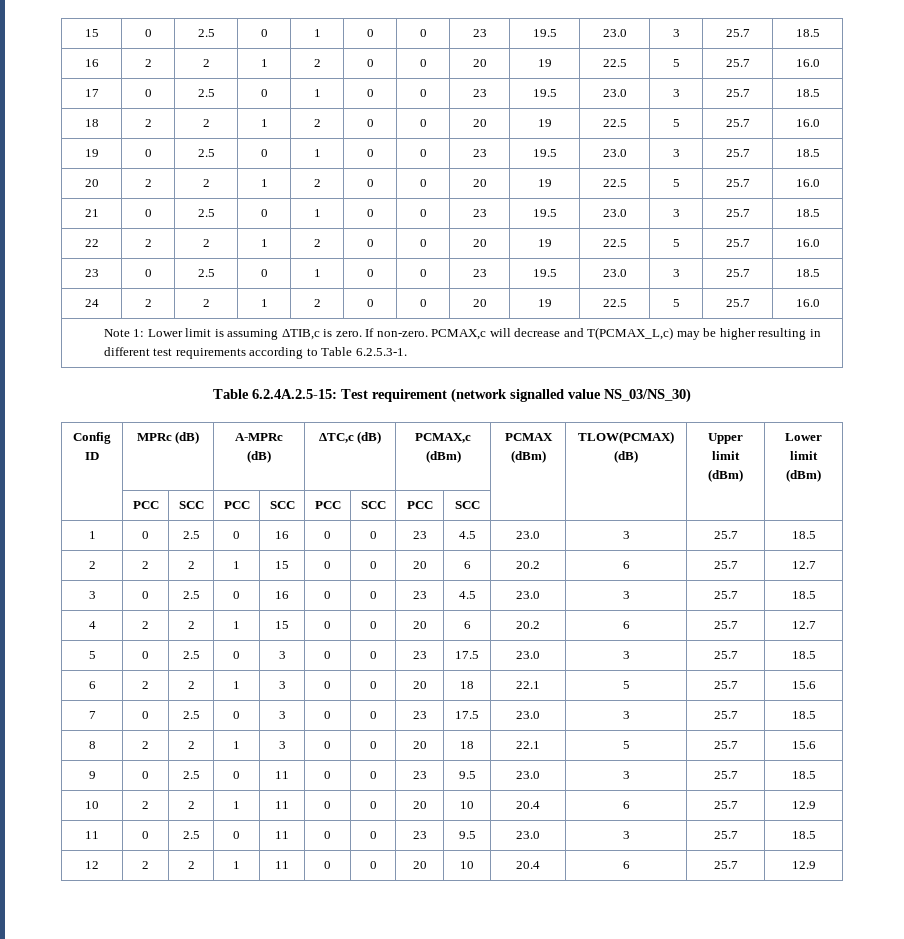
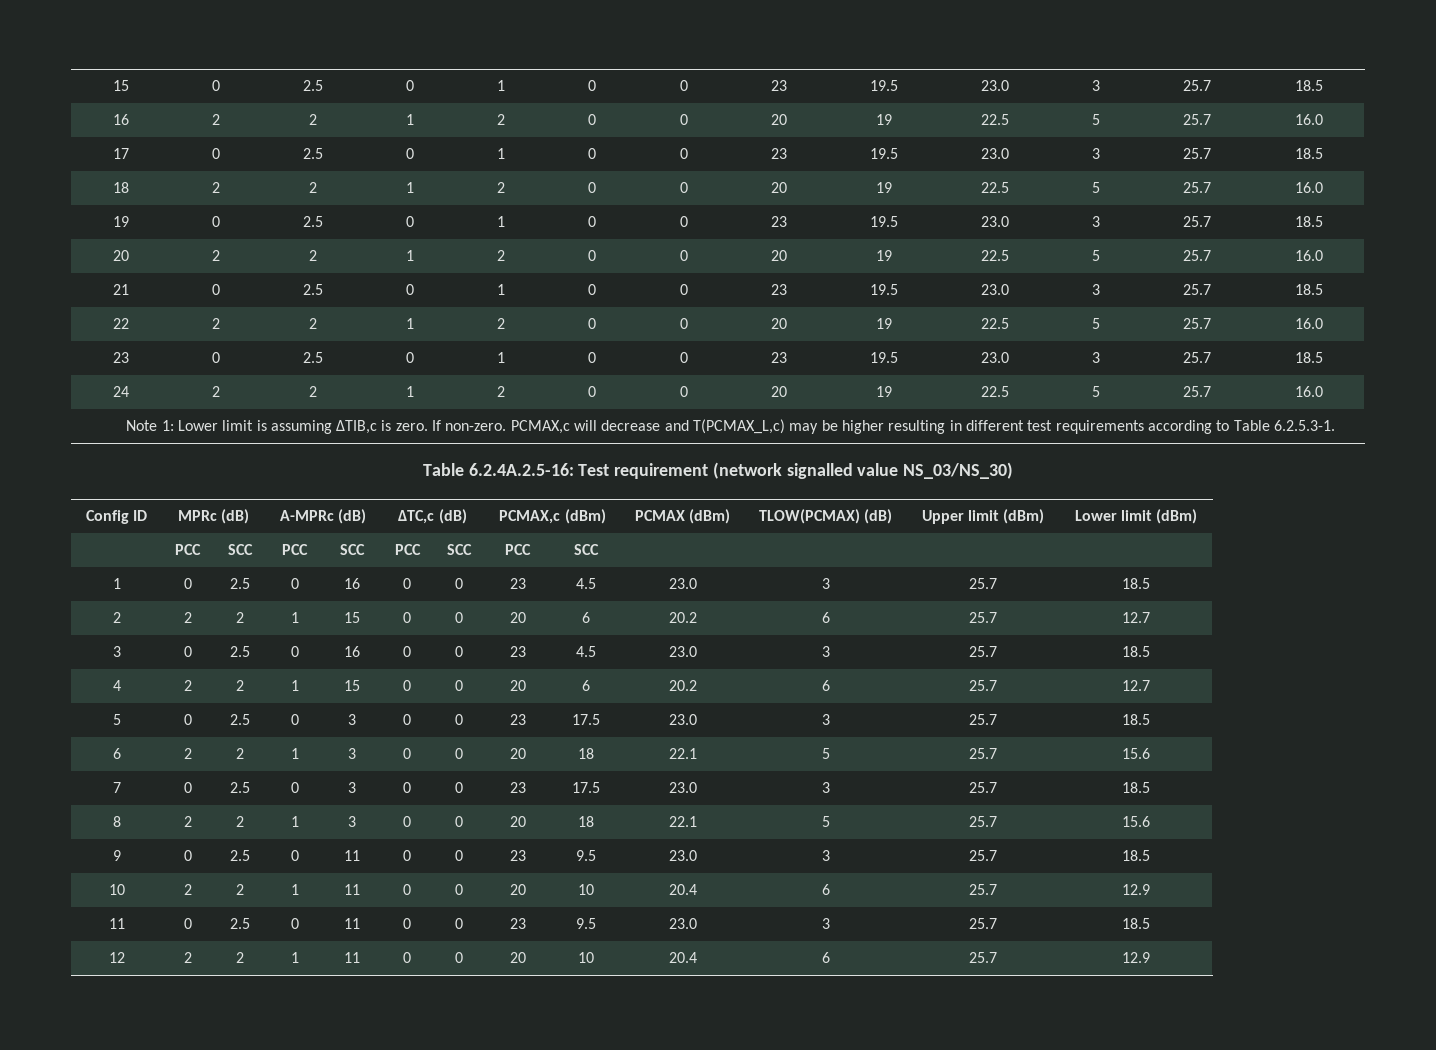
[252,389,337,399] 6.2.4A.2.5-15: -> [468,463,574,476] 6.2.4A.2.5-16:

